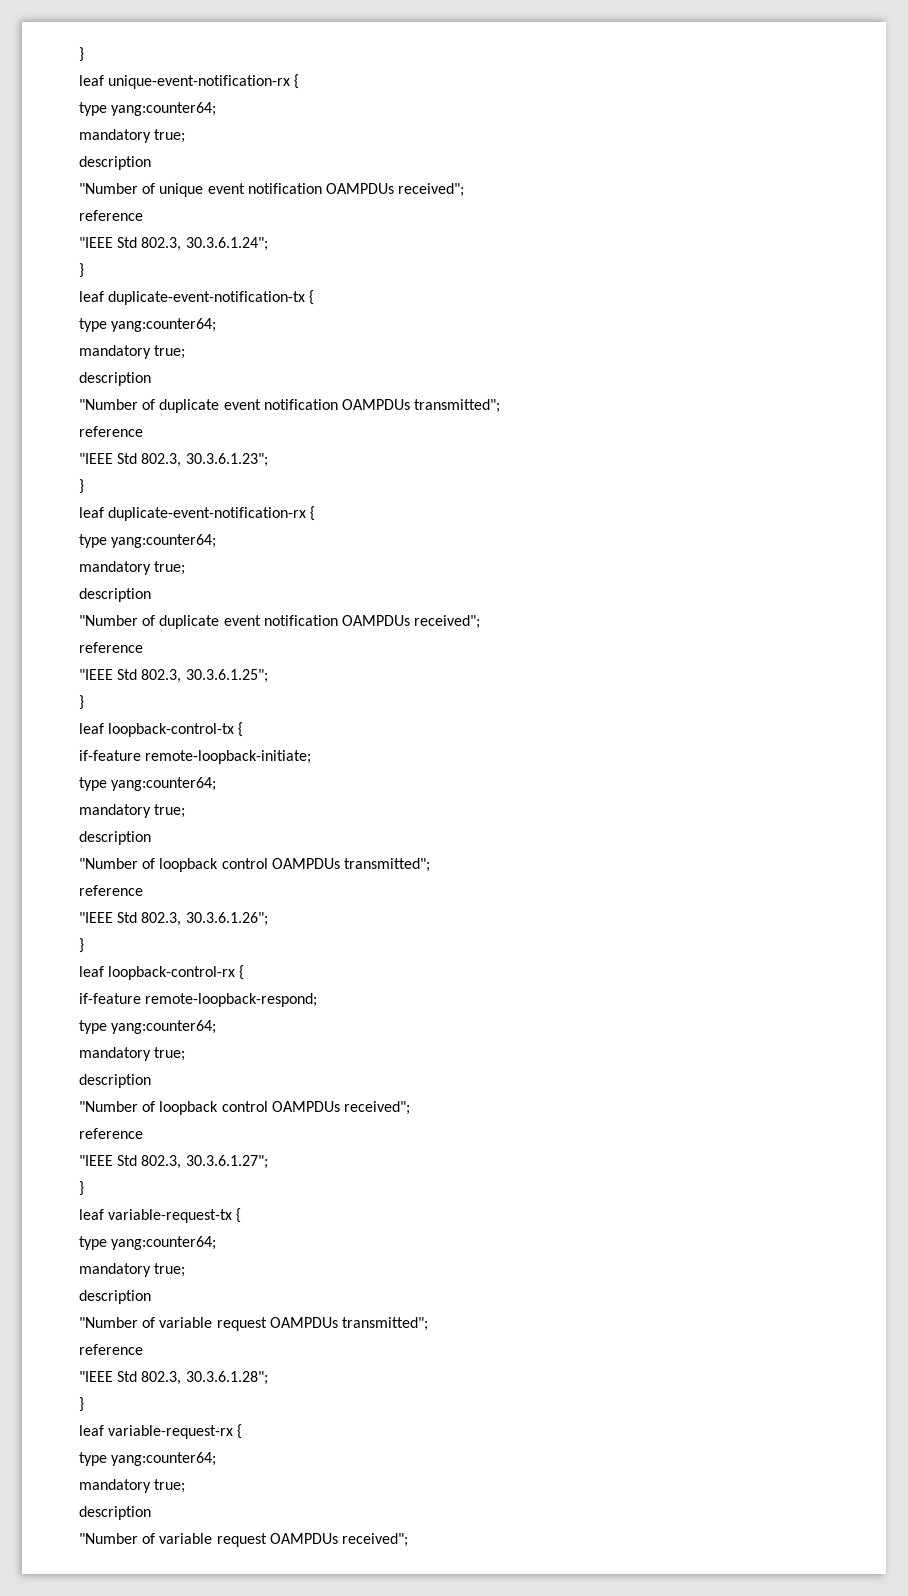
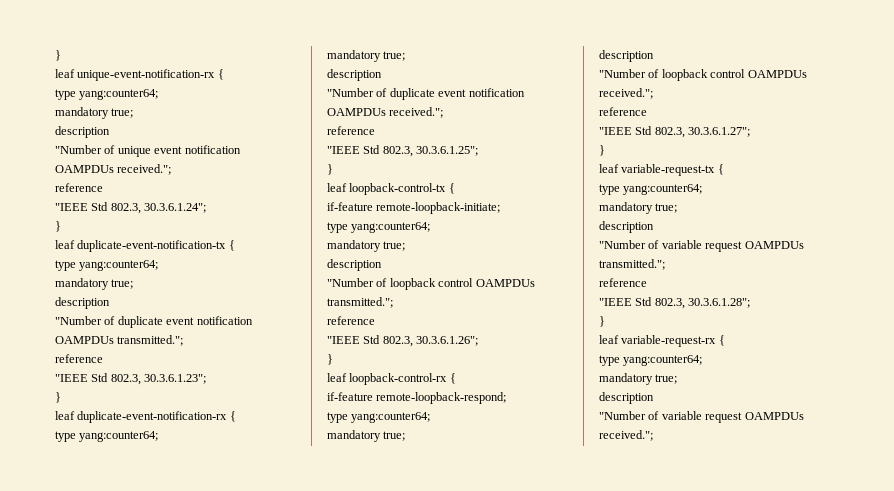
[398,183,465,197] received"; -> [117,164,172,175] received.";
[414,399,501,413] transmitted"; -> [117,335,184,346] transmitted.";
[414,615,481,629] received"; -> [389,107,444,118] received.";
[343,858,430,872] transmitted"; -> [327,297,393,308] transmitted.";
[343,1101,410,1115] received"; -> [599,88,653,99] received.";
[341,1317,428,1331] transmitted"; -> [599,259,665,270] transmitted.";
[341,1533,408,1547] received"; -> [599,430,653,441] received.";

